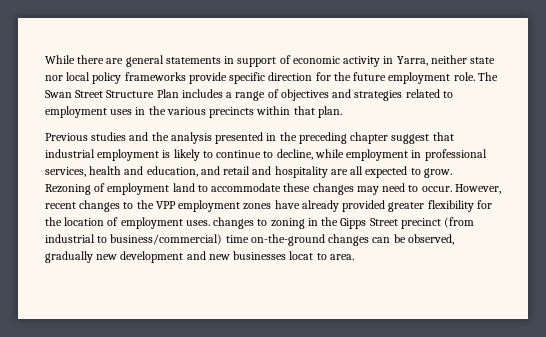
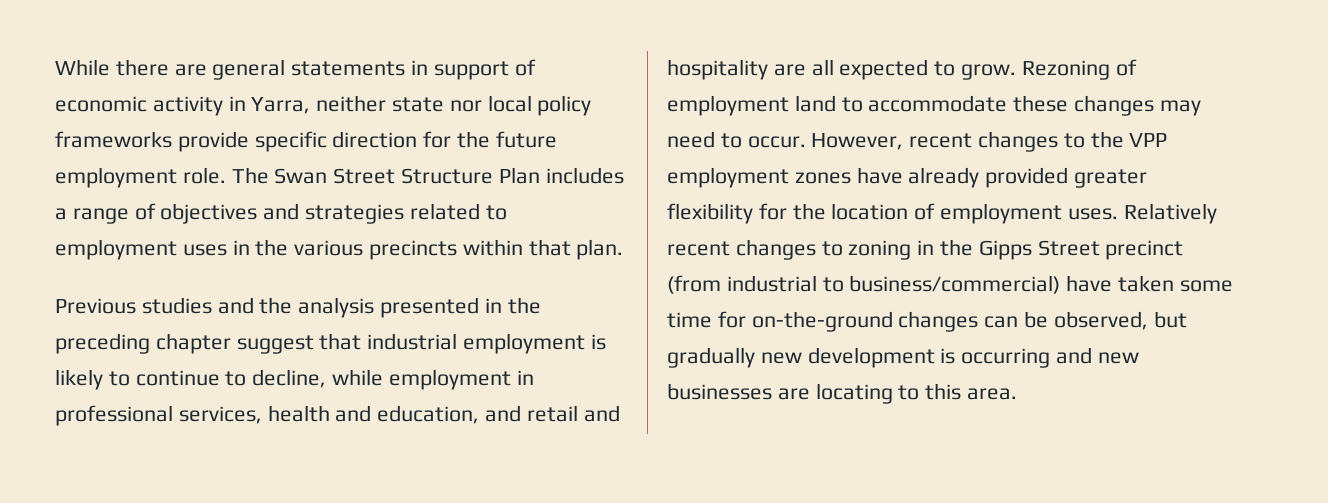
(210, 223) none -> [1123,203,1217,224] [667,241,730,256] Relatively recent
[225,235,249,243] time -> [1066,275,1233,292] [667,311,746,328] have taken some time for
(454, 239) none -> [1153,311,1187,328] but
(184, 257) none -> [940,348,1051,368] is occurring
[289,251,327,260] locat to -> [777,383,962,404] are locating to this

